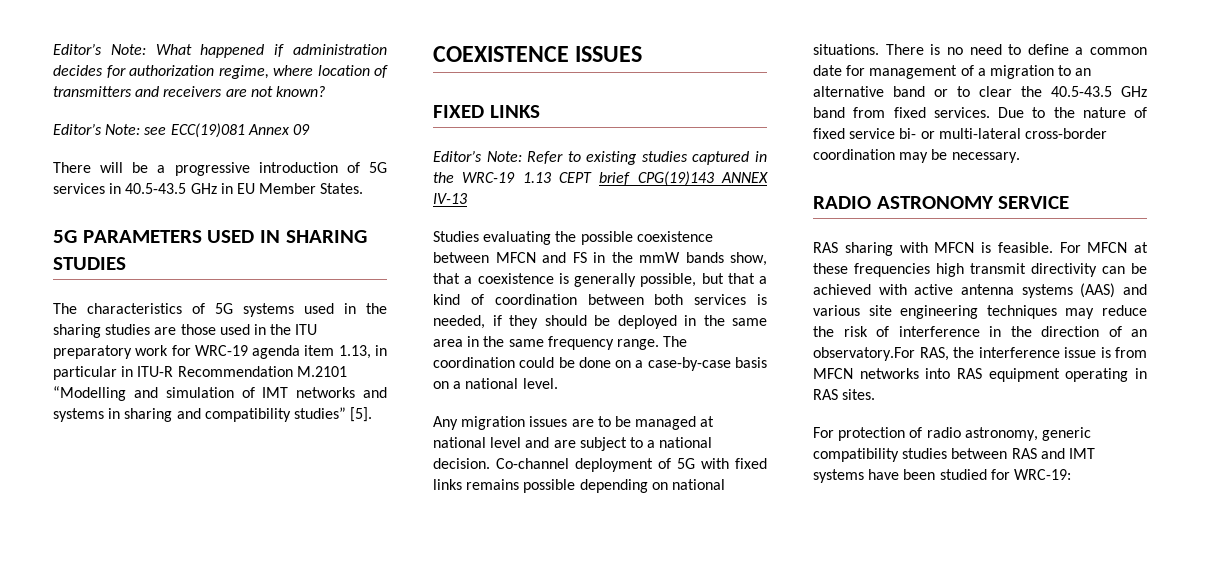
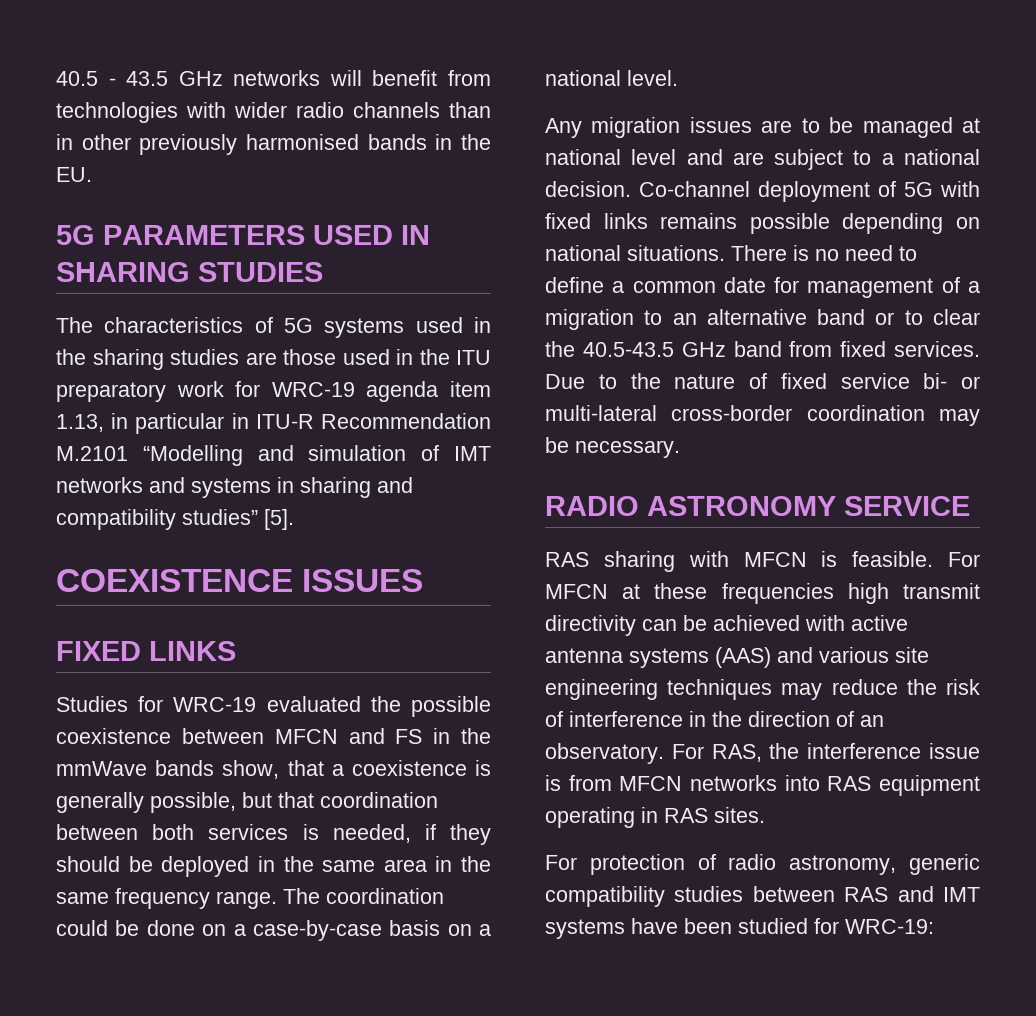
[53,43,387,58] [53,65,388,79] [53,86,325,97] [53,123,310,138] [53,162,387,176] [53,183,364,194] Editor’s Note: What happened if administration decides for authorization regime, where location of transmitters and receivers are not known? // Editor’s Note: see ECC(19)081 Annex 09 // There will be a progressive introduction of 5G services in 40.5-43.5 GHz in EU Member States. -> [56,70,491,86] [56,102,491,123] [56,134,492,155] [56,167,92,182] 40.5 - 43.5 GHz networks will benefit from technologies with wider radio channels than in other previously harmonised bands in the EU.
[433,150,767,165] [433,171,768,186] [433,193,467,204] [433,231,552,245] Editor’s Note: Refer to existing studies captured in the WRC-19 1.13 CEPT brief CPG(19)143 ANNEX IV-13 // Studies evaluating -> [56,696,361,712] Studies for WRC-19 evaluated
[639,252,680,263] mmW -> [56,761,147,776] mmWave
[759,276,767,284] [433,294,484,305] a kind of -> (314, 800) none
[813,347,915,361] observatory.For -> [545,743,704,764] observatory. For

